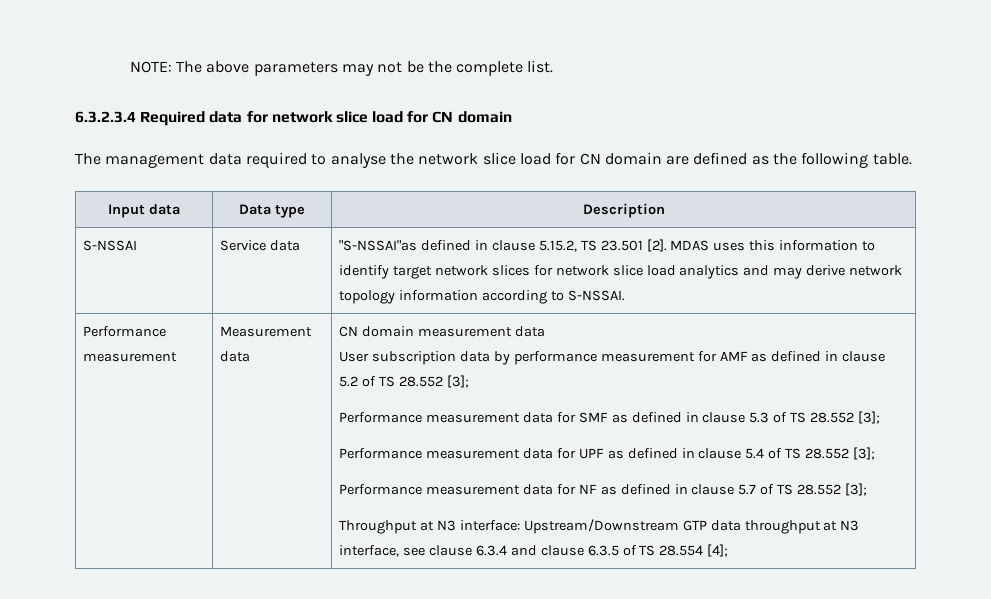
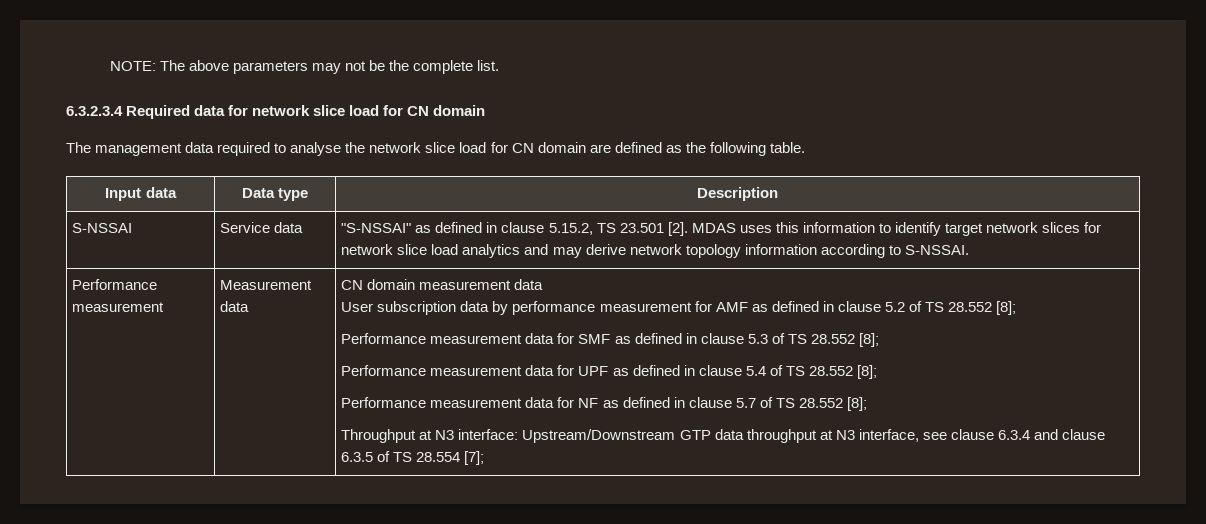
[339,240,418,251] "S-NSSAI"as -> [341,223,432,233] "S-NSSAI" as
[446,375,469,388] [3]; -> [996,301,1017,315] [8];
[858,411,881,424] [3]; -> [858,333,879,347] [8];
[853,447,876,460] [3]; -> [856,365,877,379] [8];
[845,483,868,496] [3]; -> [846,397,867,411] [8];
[707,544,729,557] [4]; -> [464,451,485,465] [7];

